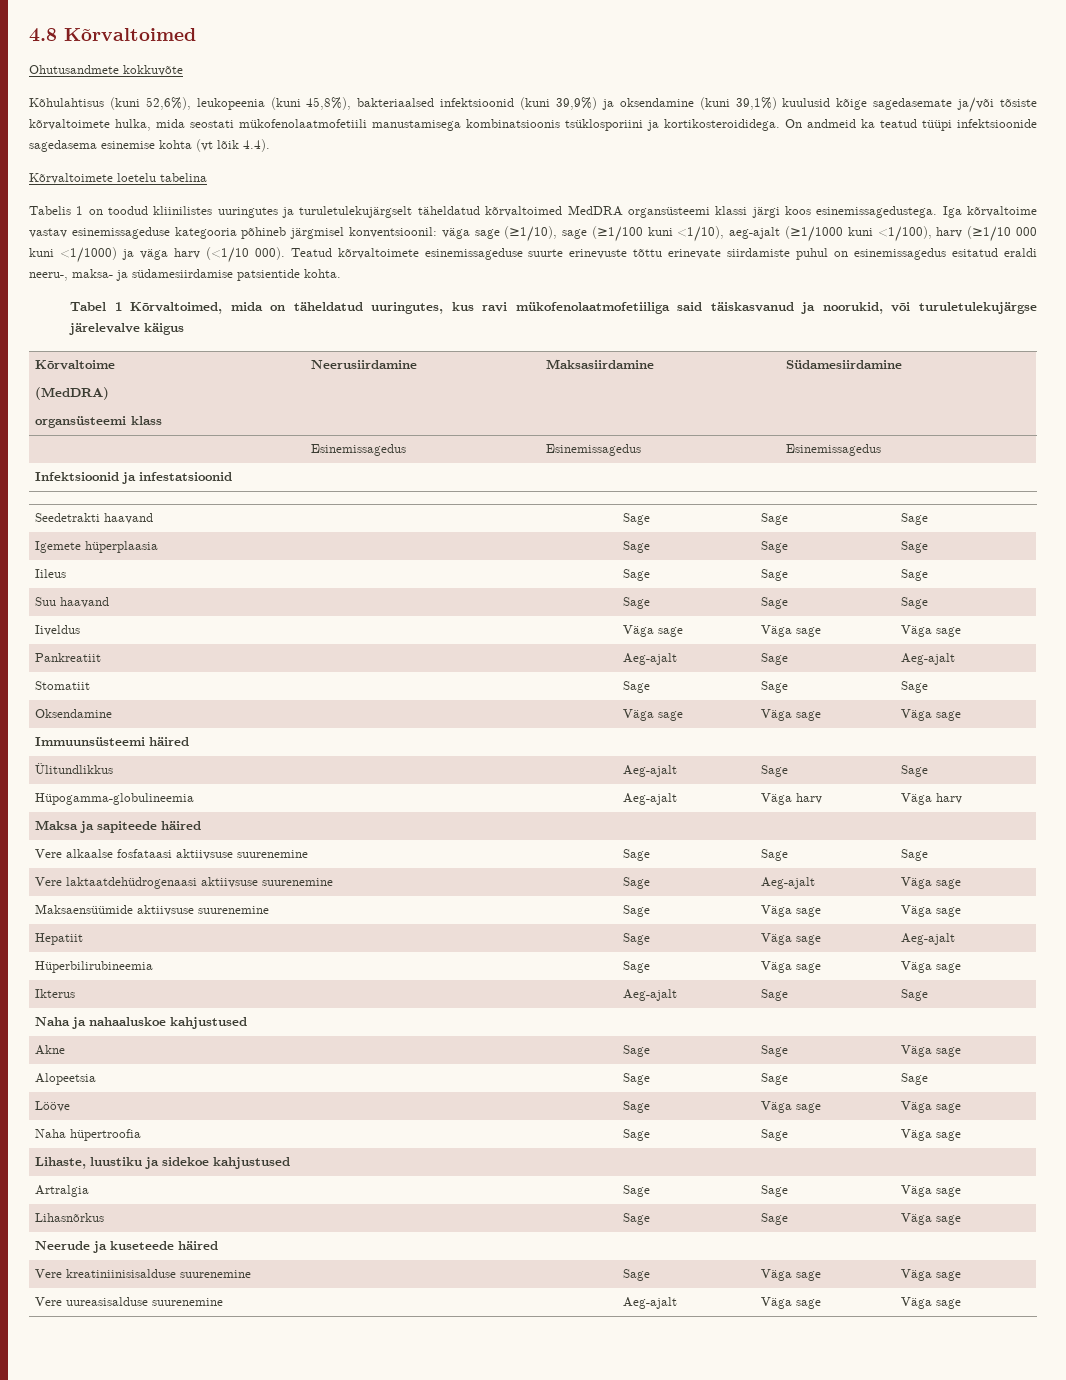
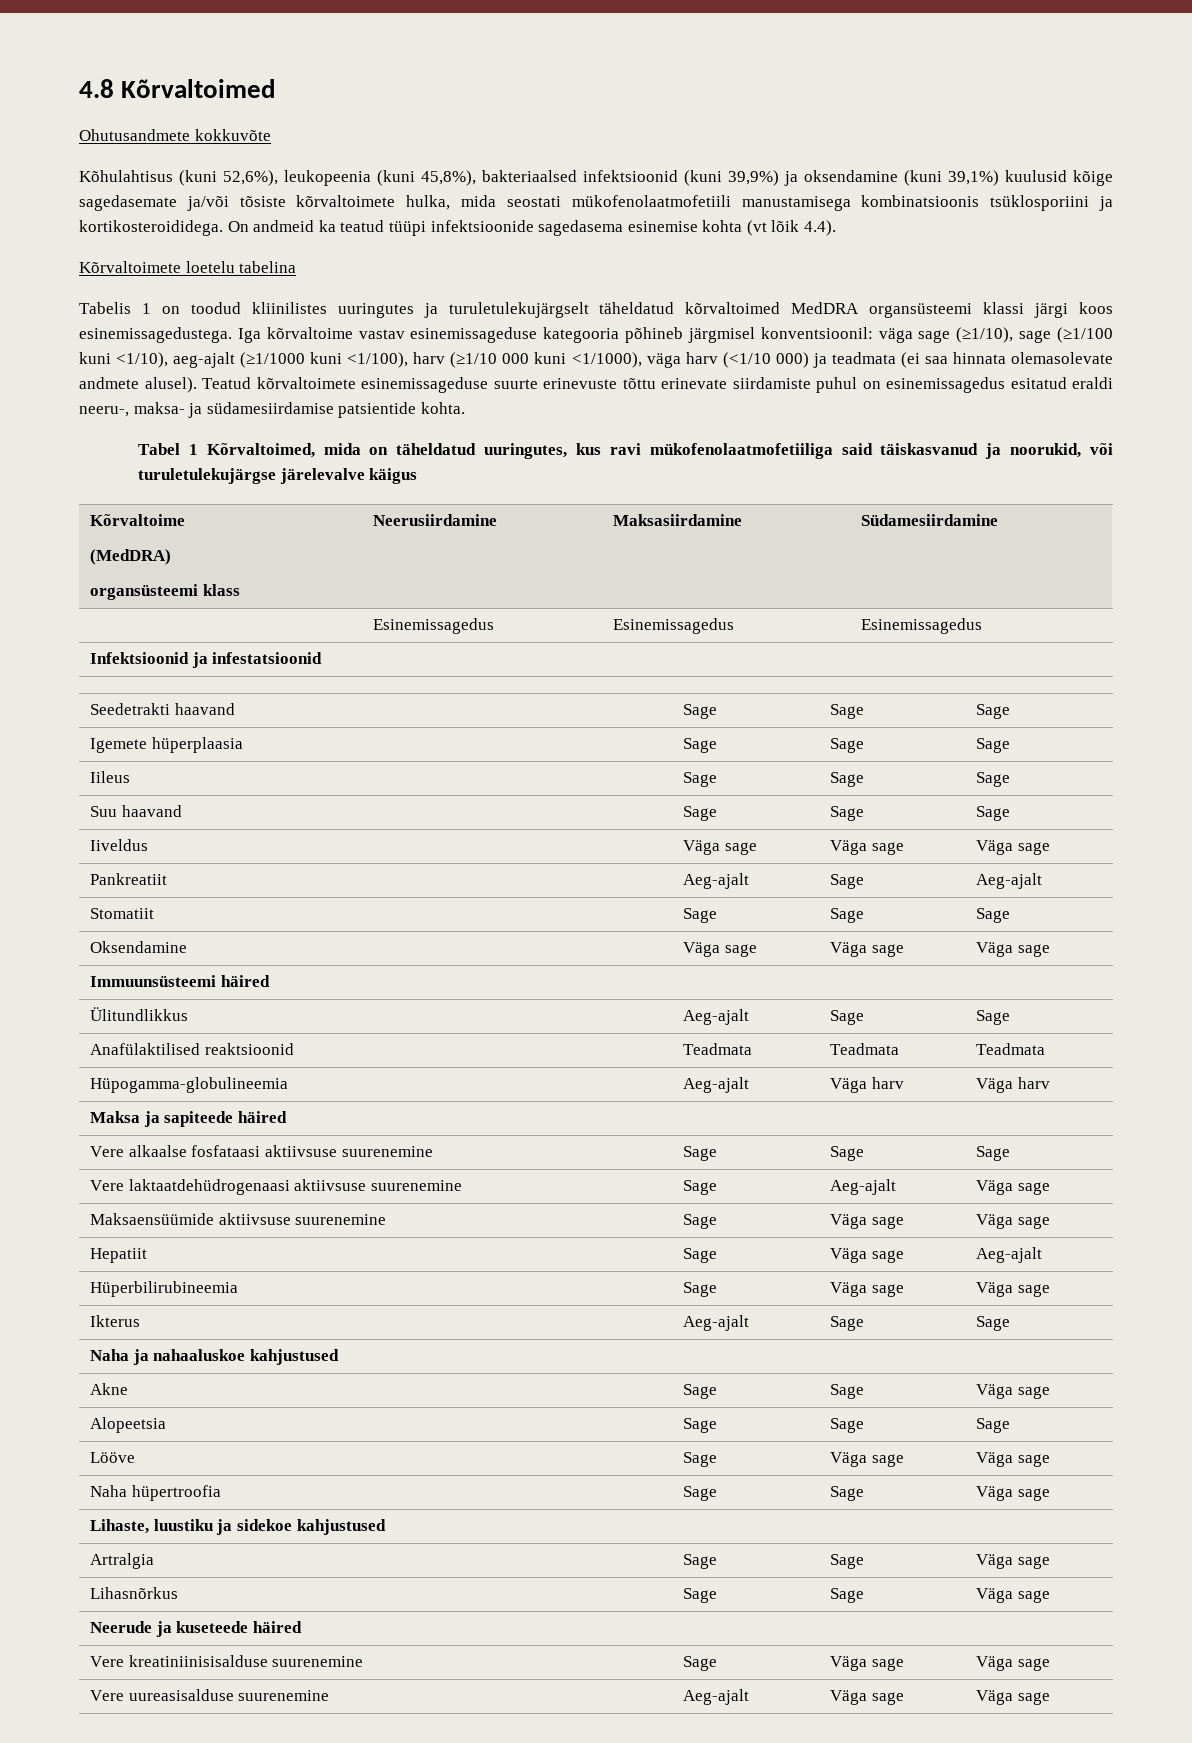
[59,247,134,263] <1/1000) ja -> [571,352,642,368] <1/1000),
[254,247,285,260] 000). -> [775,352,1113,368] [79,377,197,393] 000) ja teadmata (ei saa hinnata olemasolevate andmete alusel).
(928, 771) none -> [90,1043,294,1055] [683,1043,753,1055] [830,1043,900,1055] [976,1043,1046,1055] // Anafülaktilised reaktsioonid | Teadmata | Teadmata | Teadmata

